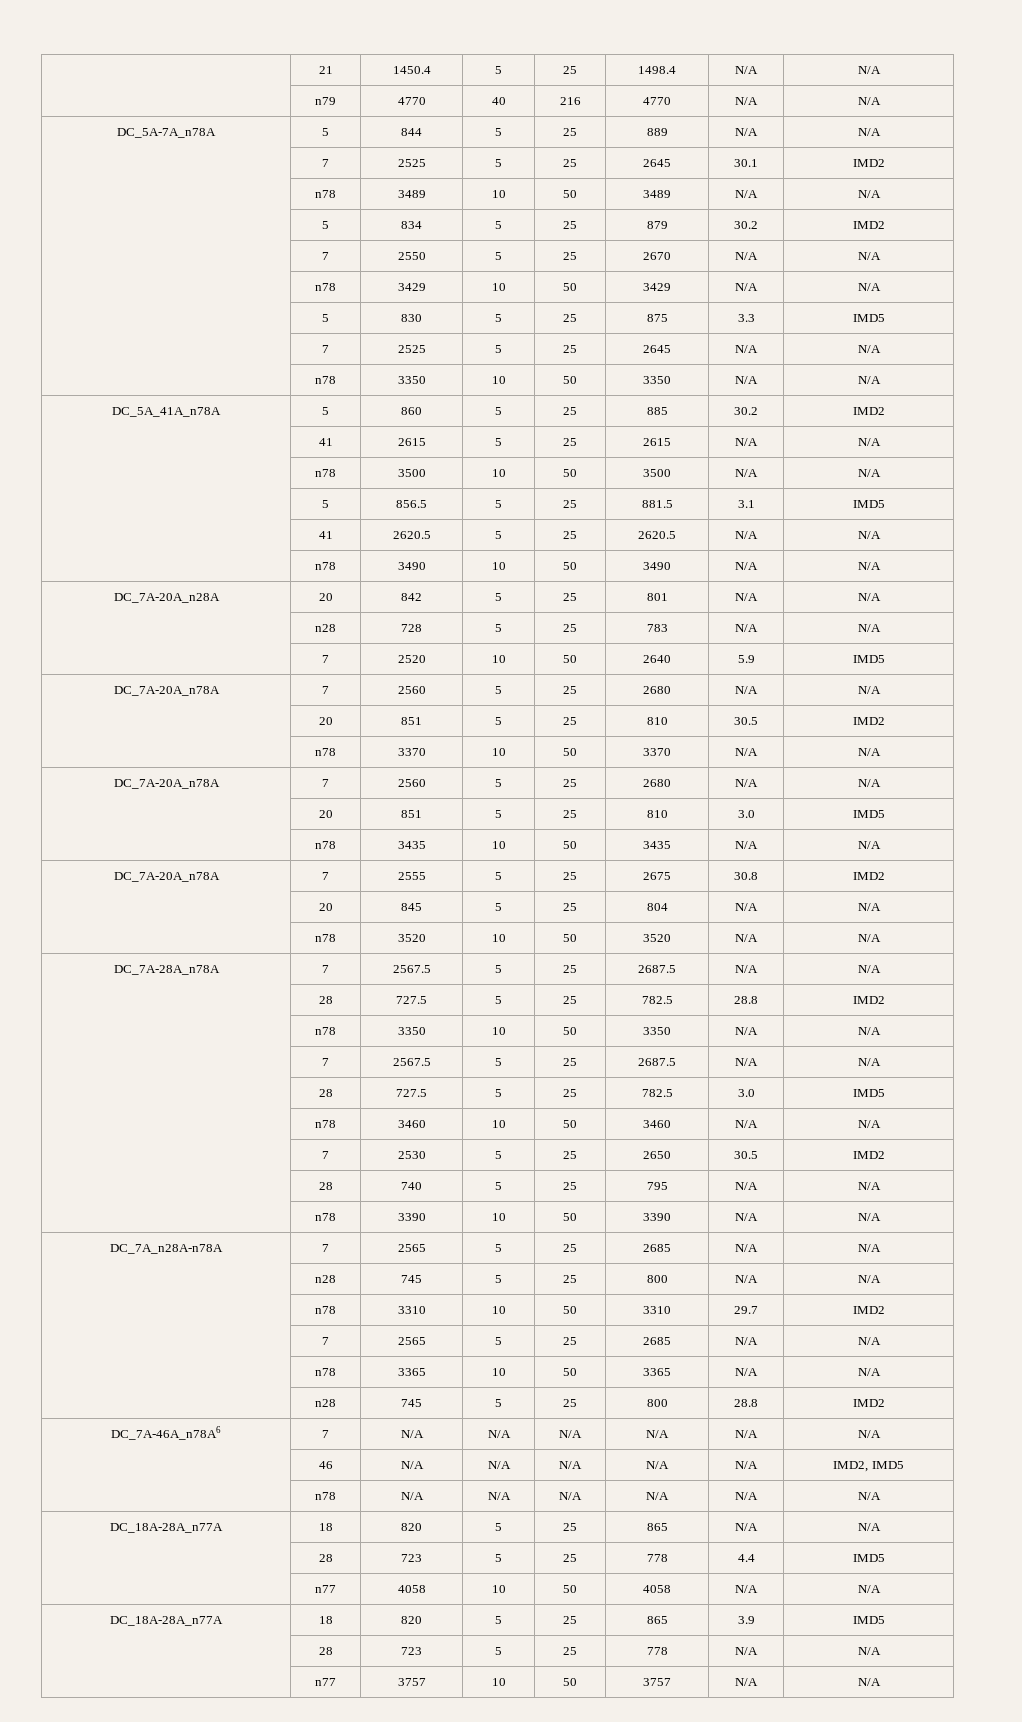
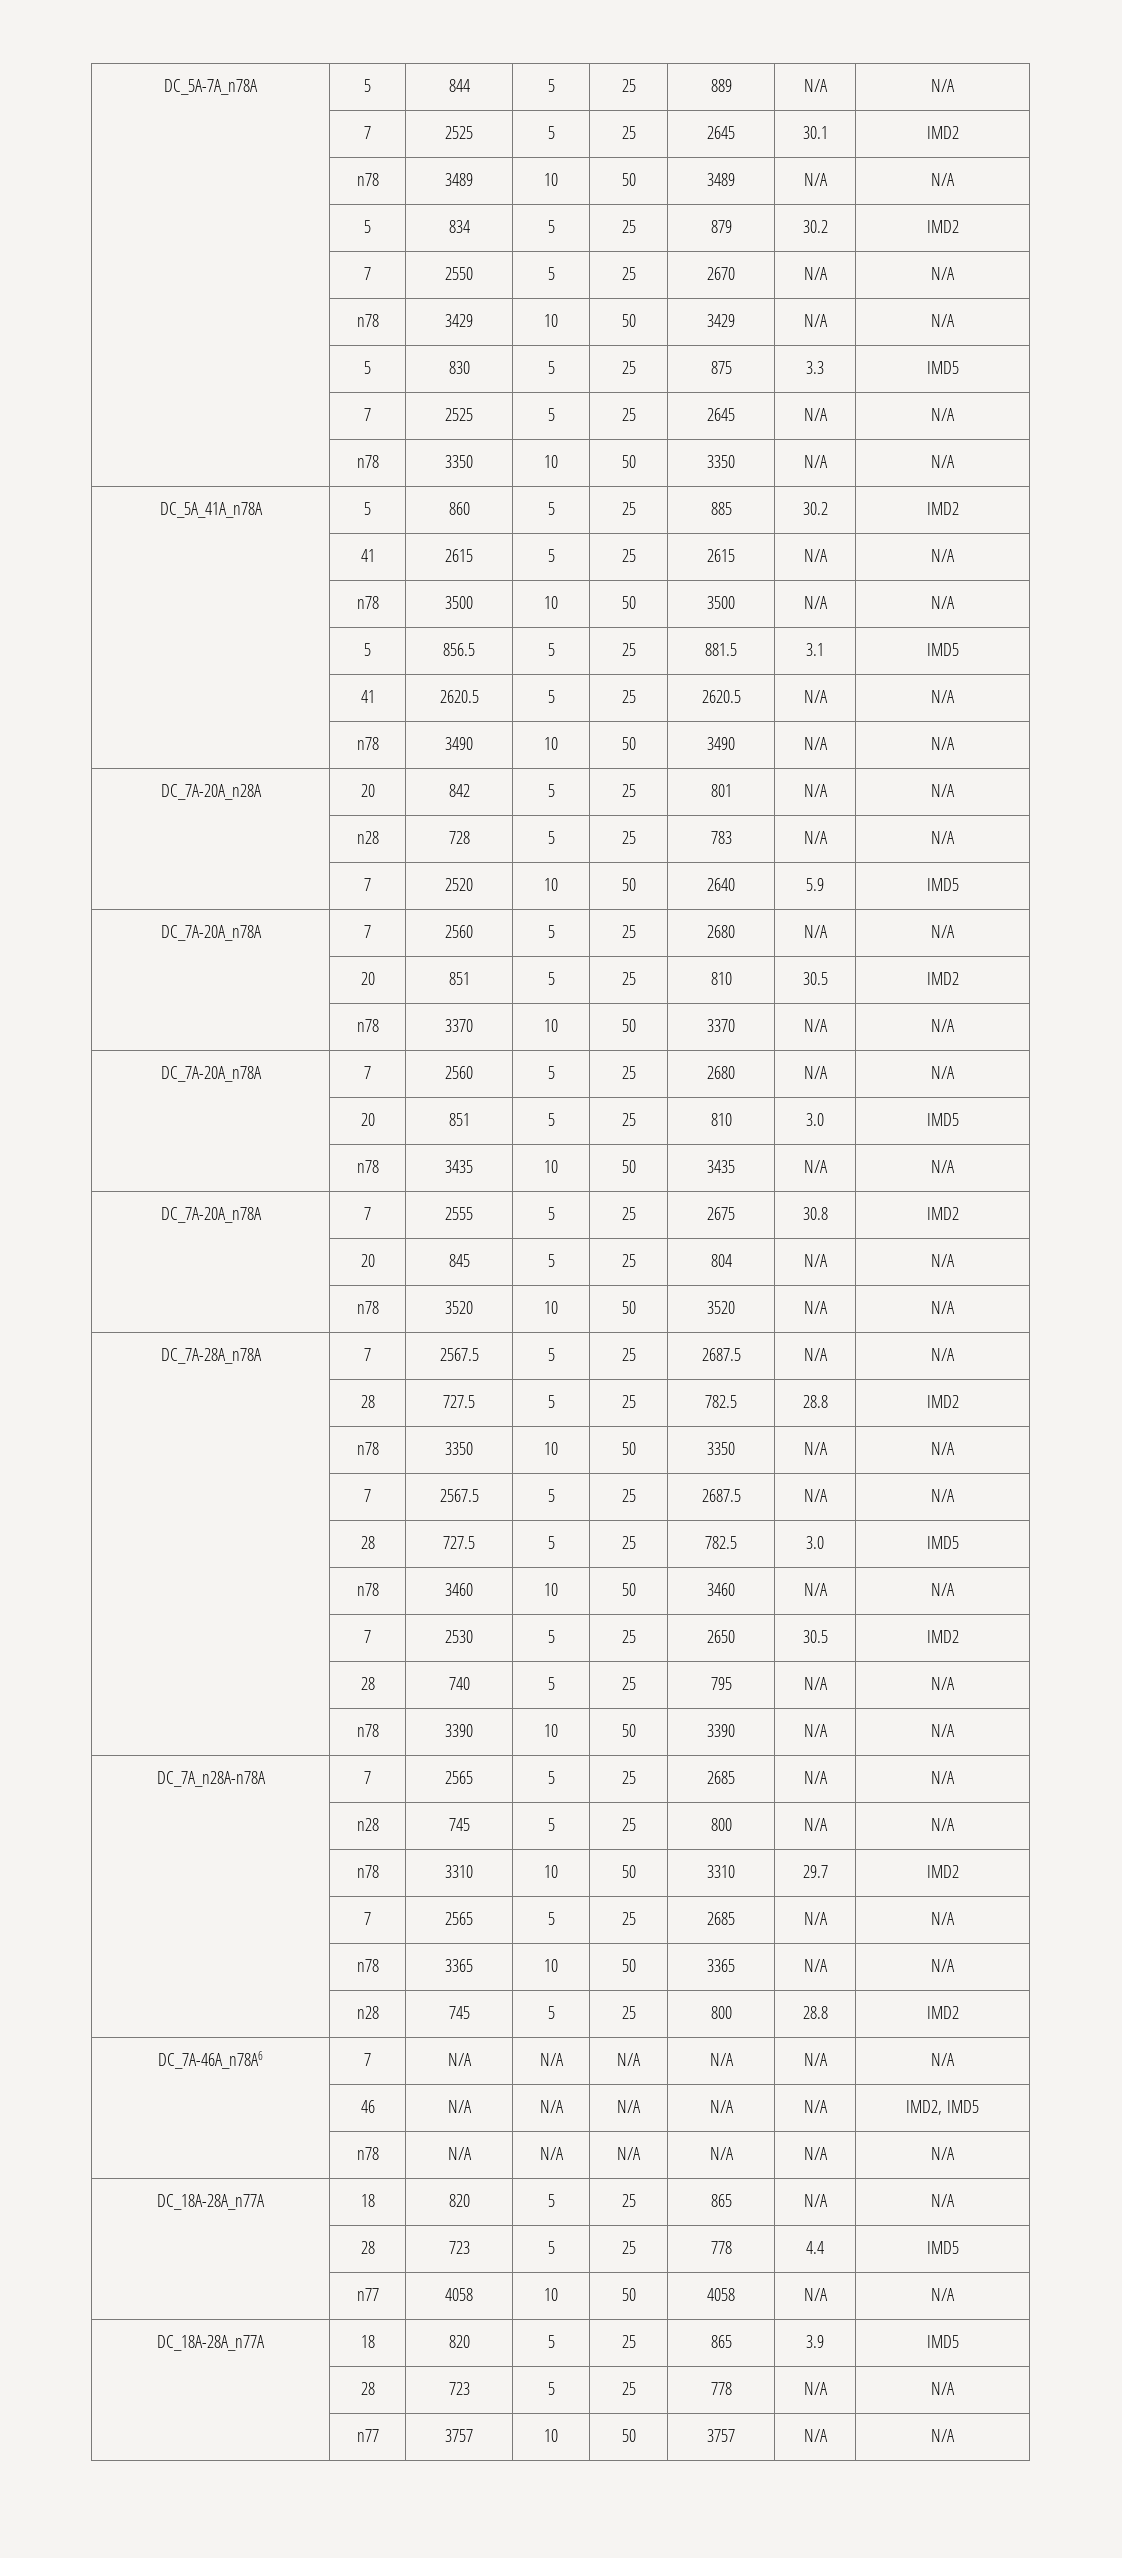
[318,66,333,74] [392,66,431,74] [495,66,502,74] [563,66,577,74] [638,66,676,74] [735,66,758,74] [857,66,881,74] [315,97,336,105] [397,97,426,105] [491,97,506,105] [559,97,581,105] [643,97,671,105] [735,97,758,105] [857,97,881,105] | 21 | 1450.4 | 5 | 25 | 1498.4 | N/A | N/A // | n79 | 4770 | 40 | 216 | 4770 | N/A | N/A // -> (164, 87) none

